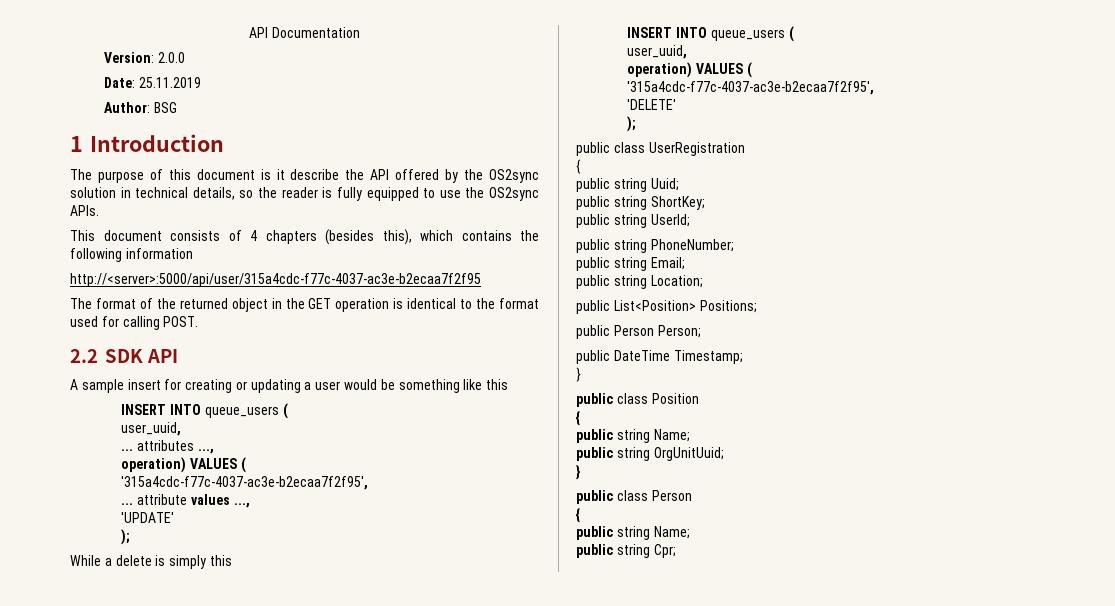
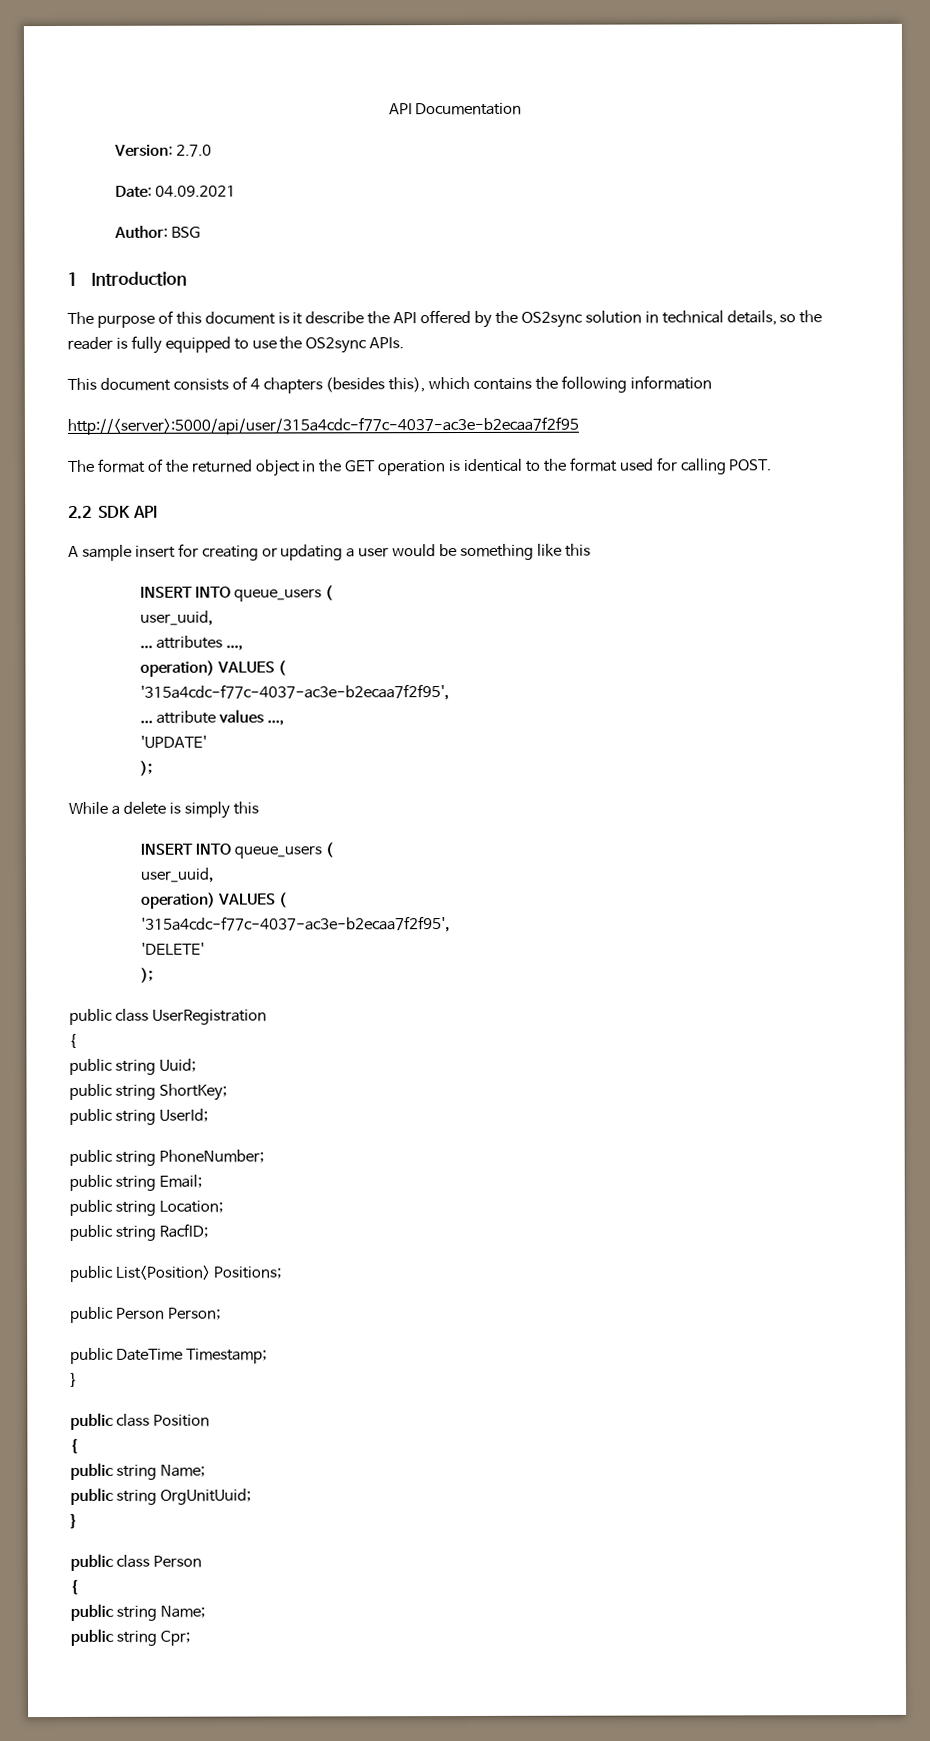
[157,52,185,63] 2.0.0 -> [176,144,213,157] 2.7.0
[138,77,201,88] 25.11.2019 -> [155,185,237,197] 04.09.2021
(703, 281) none -> [69,1223,208,1241] // public string RacfID;

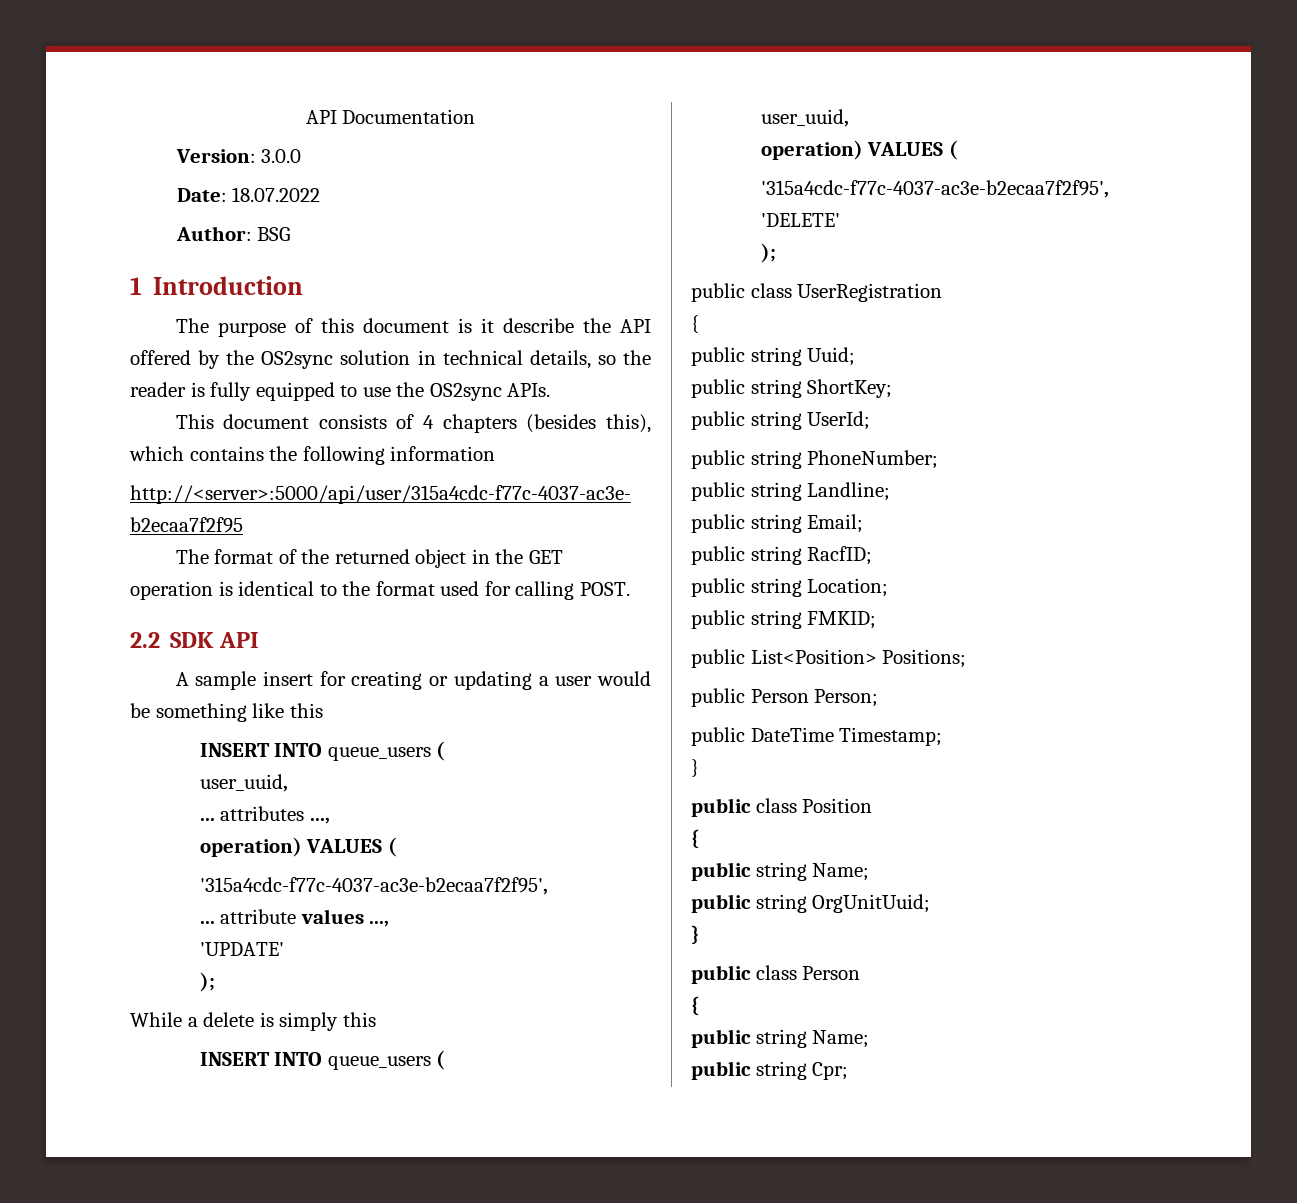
[176,144,213,157] 2.7.0 -> [261,149,302,163] 3.0.0
[155,185,237,197] 04.09.2021 -> [232,187,321,202] 18.07.2022
(264, 1156) none -> [691,482,891,501] // public string Landline;
(202, 1181) none -> [691,546,873,565] // public string RacfID;
[158,1223,208,1238] RacfID; -> [807,611,877,629] FMKID;

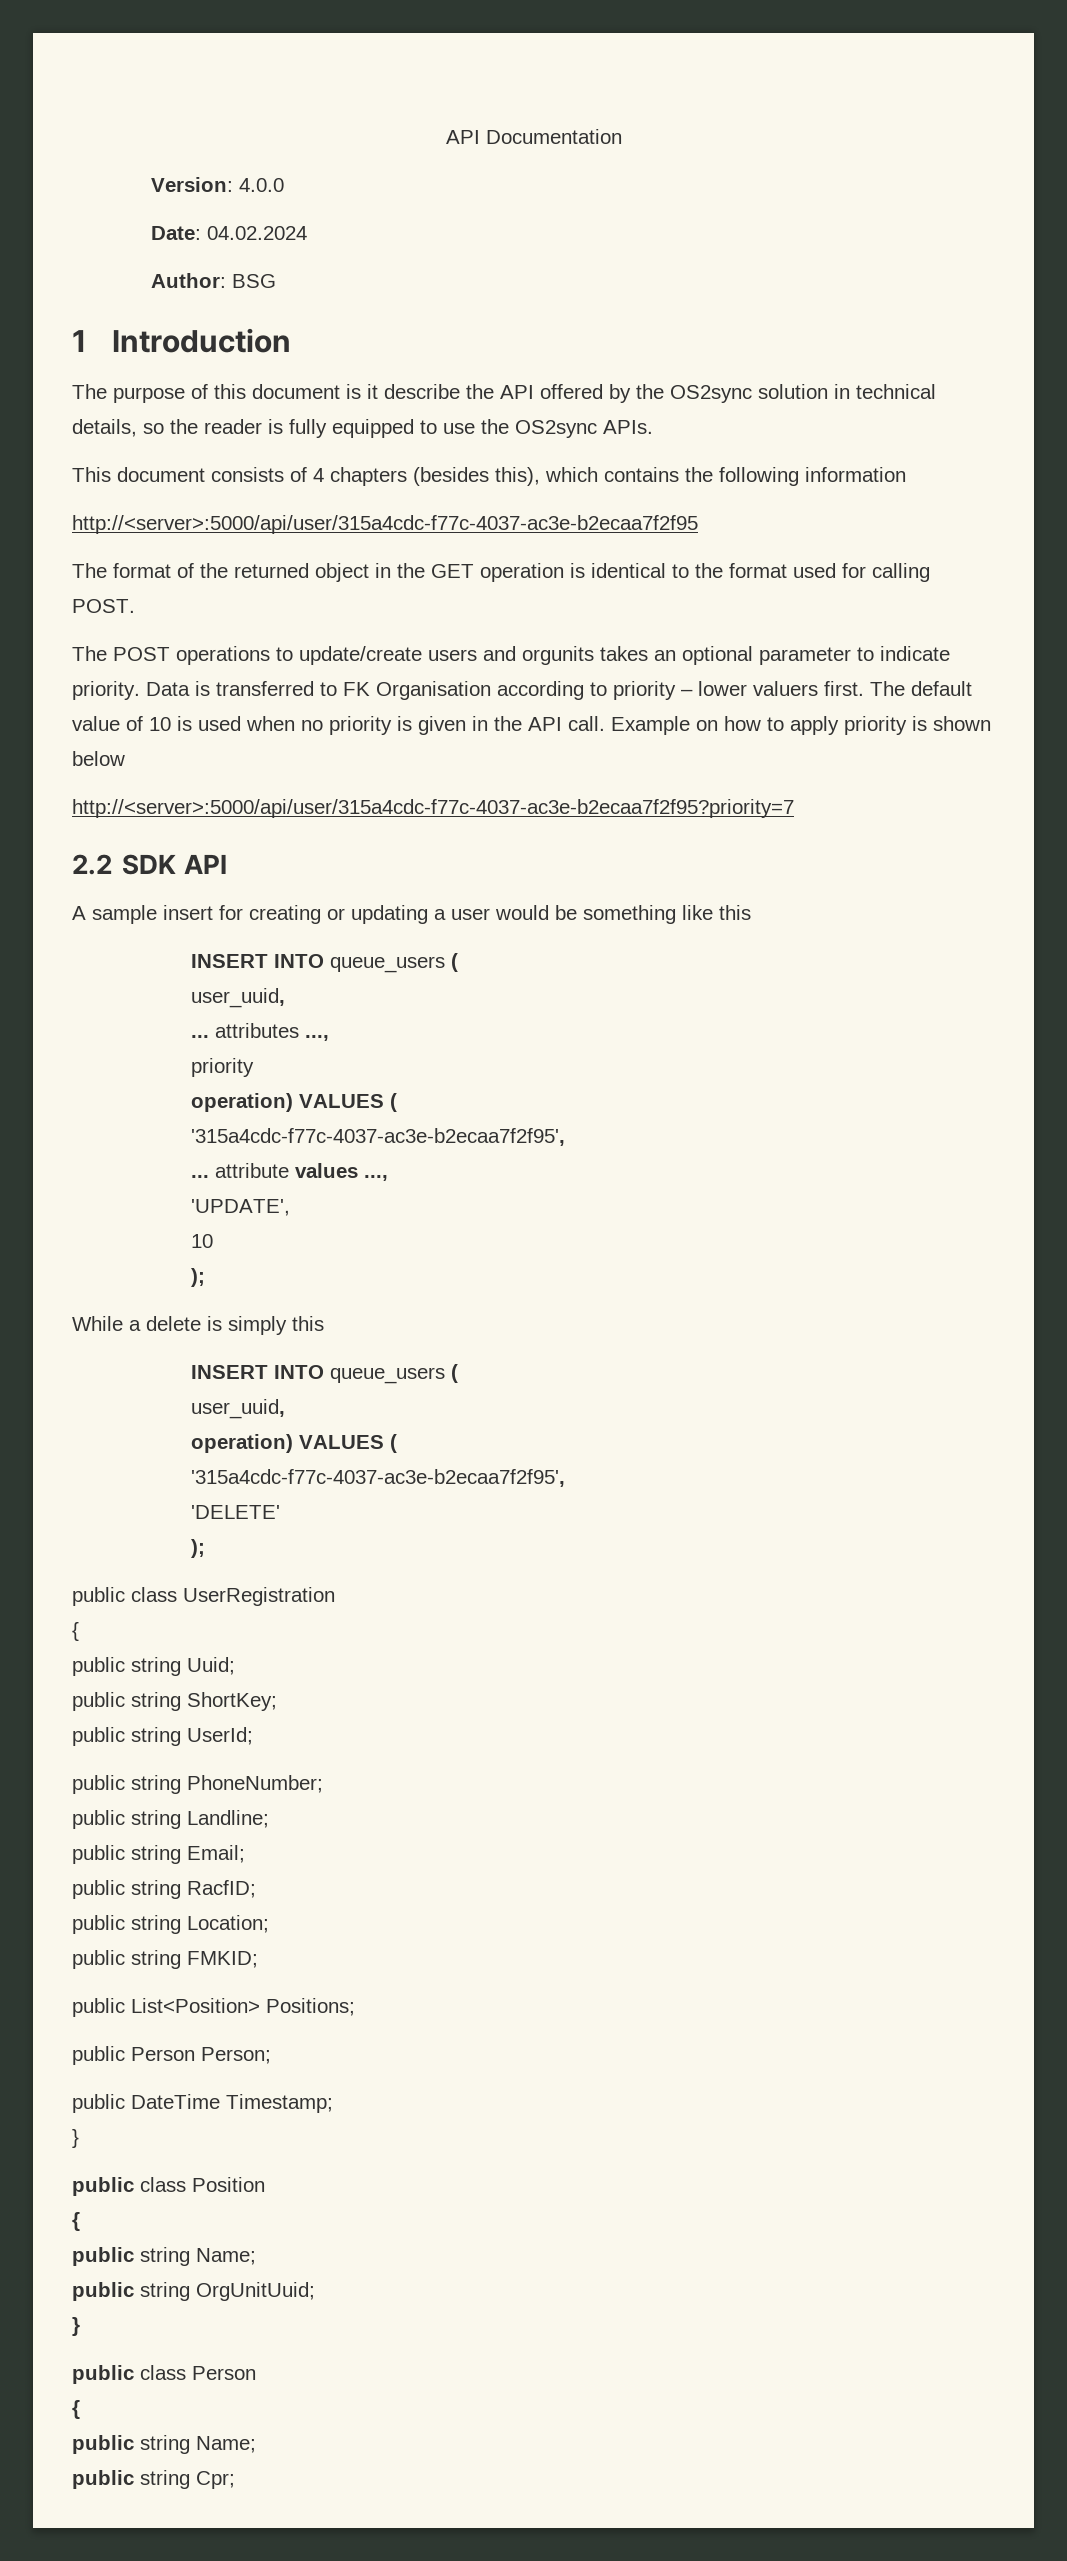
[261,149,302,163] 3.0.0 -> [239,178,285,192] 4.0.0
[232,187,321,202] 18.07.2022 -> [207,226,308,240] 04.02.2024
(630, 589) none -> [72,646,950,665] [72,681,972,700] [72,716,991,735] [72,751,125,766] [72,799,794,818] // The POST operations to update/create users and orgunits takes an optional parameter to indicate priority. Data is transferred to FK Organisation according to priority – lower valuers first. The default value of 10 is used when no priority is given in the API call. Example on how to apply priority is shown below // http://<server>:5000/api/user/315a4cdc-f77c-4037-ac3e-b2ecaa7f2f95?priority=7
(330, 820) none -> [191,1058,255,1077] // priority
[199,942,284,956] 'UPDATE' -> [191,1199,291,1216] [191,1234,214,1248] 'UPDATE', // 10

